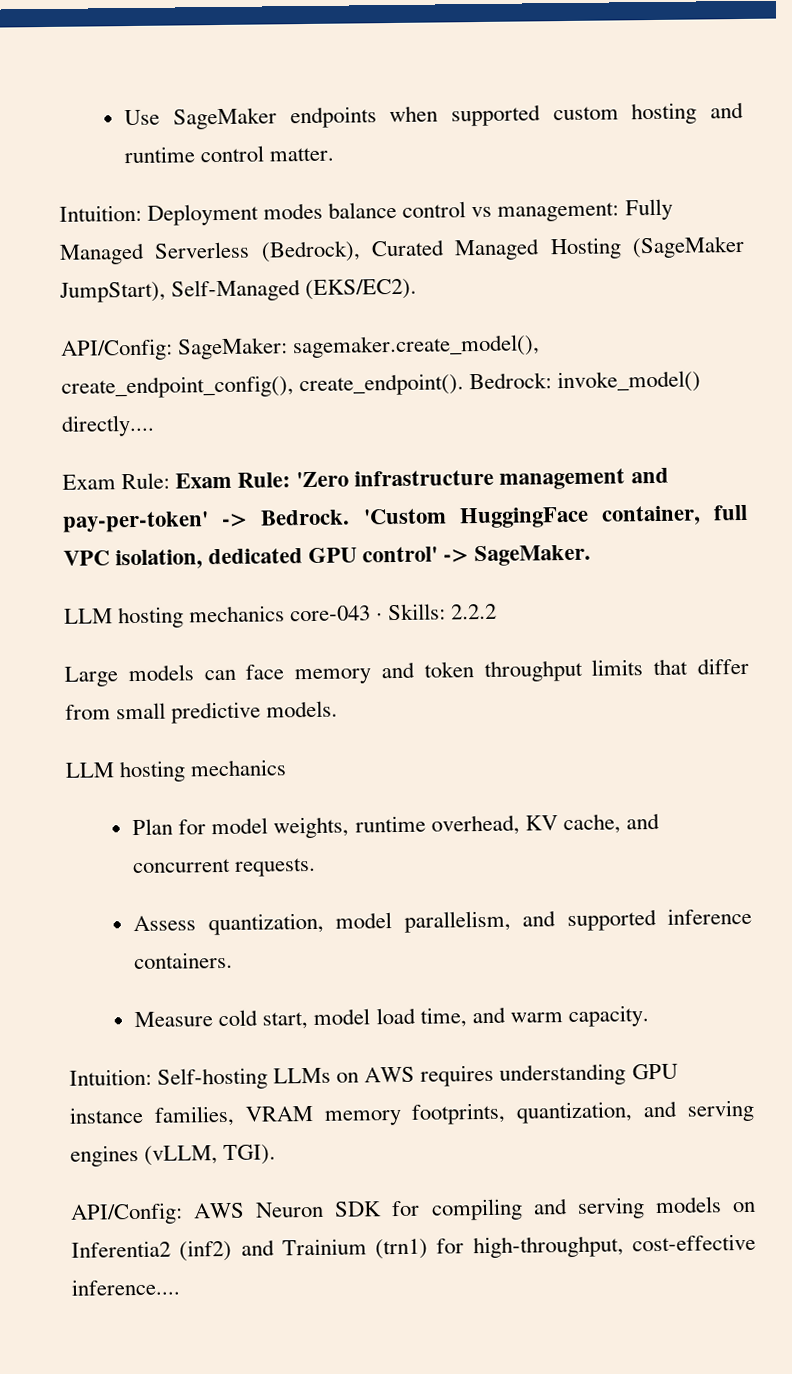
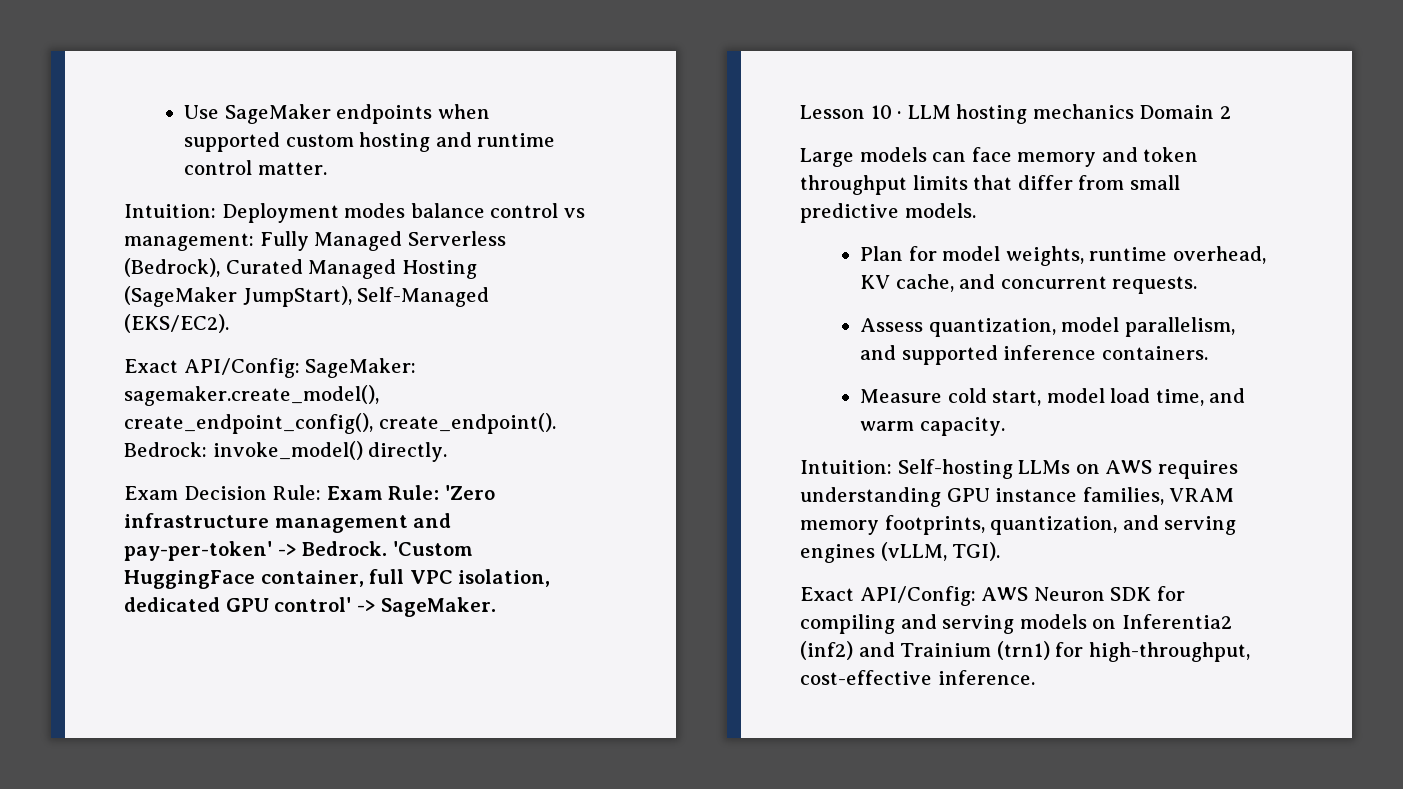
(418, 289) none -> [124,359,178,373] Exact
[61,414,155,437] [62,474,116,490] directly.... // Exam -> [368,442,448,462] [124,486,267,500] directly. // Exam Decision
[64,603,498,629] LLM hosting mechanics core-043 · Skills: 2.2.2 -> [800,104,1231,124] Lesson 10 · LLM hosting mechanics Domain 2
[65,759,288,783] // LLM hosting mechanics -> (976, 210) none
(277, 1155) none -> [800,587,854,601] Exact
[71,1278,180,1296] inference.... -> [937,670,1035,685] inference.

